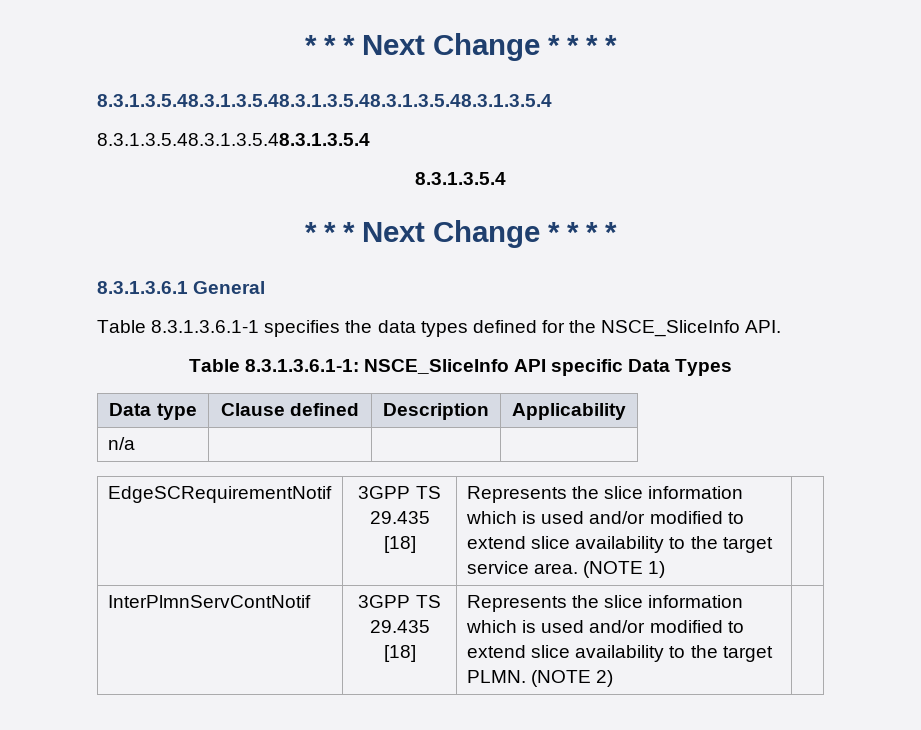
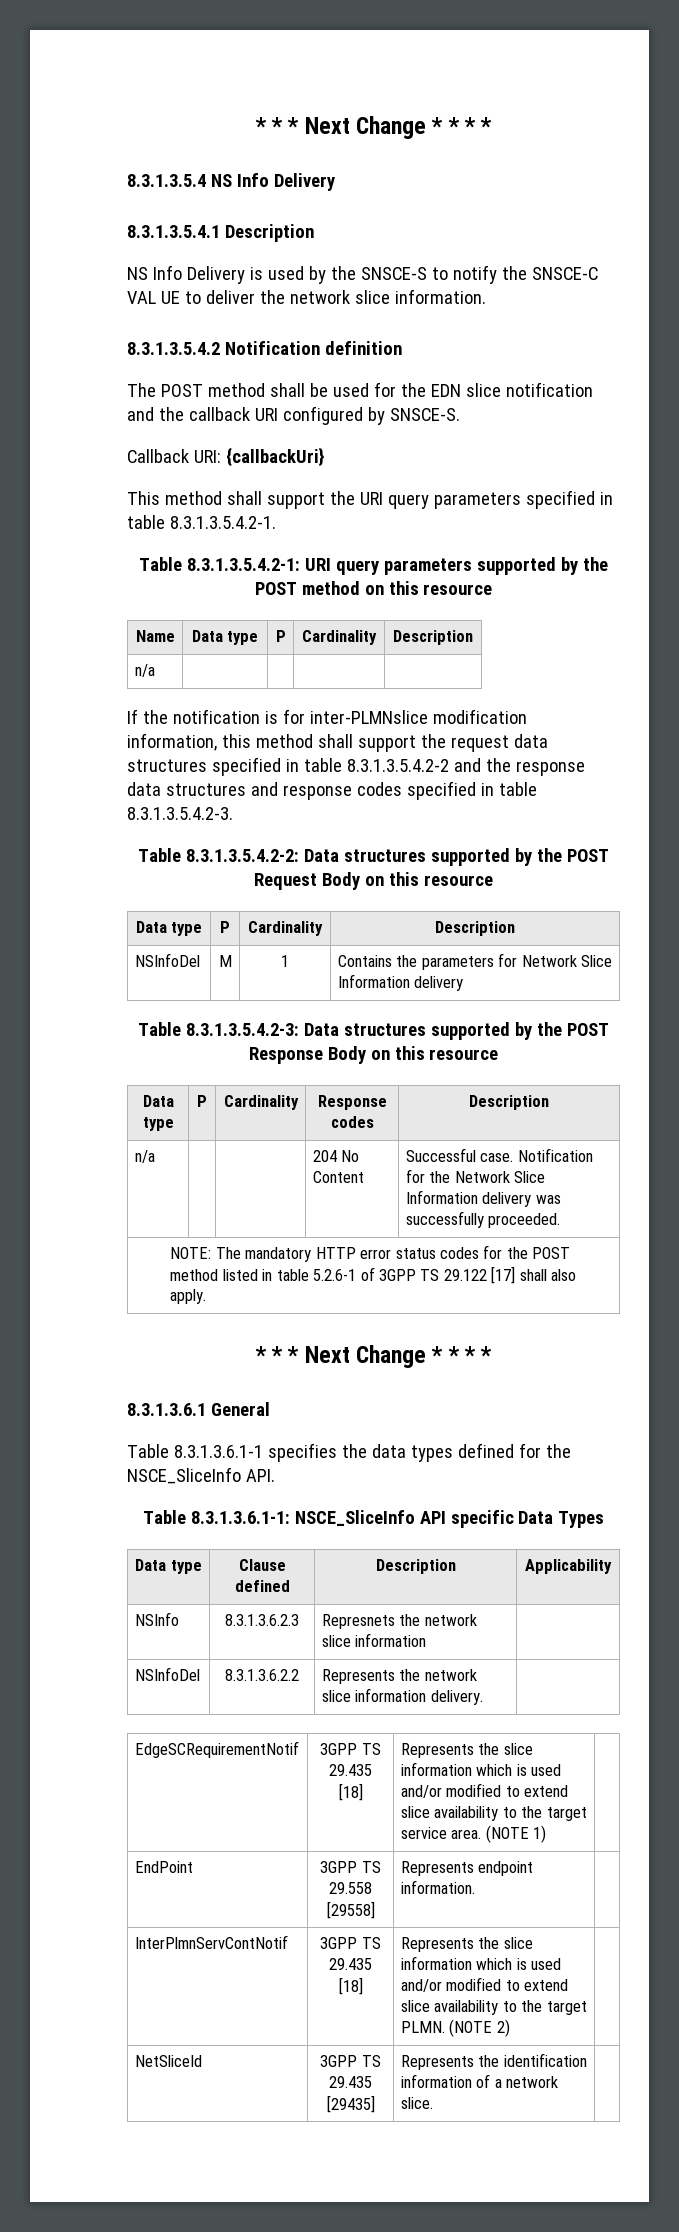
[305,33,617,61] [97,94,552,107] [97,133,370,146] [415,172,506,185] * * * Next Change * * * * // 8.3.1.3.5.48.3.1.3.5.48.3.1.3.5.48.3.1.3.5.48.3.1.3.5.4 // 8.3.1.3.5.48.3.1.3.5.48.3.1.3.5.4 // 8.3.1.3.5.4 -> [254,116,493,139] [127,173,335,191] [127,224,314,242] [127,265,598,284] [127,289,486,304] [127,341,402,355] [127,382,593,397] [127,406,460,425] [127,447,324,466] [127,490,613,509] [127,515,276,529] [139,557,608,575] [254,581,493,595] [135,630,175,642] [191,630,259,645] [275,630,286,642] [302,630,377,645] [393,630,473,645] [134,664,155,677] [127,709,527,724] [127,733,548,752] [127,757,585,776] [127,781,537,800] [127,807,233,820] [138,848,609,866] [254,872,493,890] [135,921,203,936] [220,921,230,933] [248,921,323,936] [435,921,515,936] [134,953,200,967] [218,955,232,967] [281,955,289,967] [337,953,613,970] [337,974,464,991] [138,1022,609,1040] [248,1046,499,1064] [142,1095,174,1107] [142,1117,174,1131] [197,1095,207,1107] [223,1095,299,1110] [317,1095,387,1110] [330,1116,374,1128] [469,1095,549,1110] [134,1150,155,1163] [312,1150,360,1162] [312,1171,364,1183] [405,1148,593,1162] [405,1169,546,1183] [405,1190,561,1207] [405,1211,561,1228] [170,1245,571,1262] [170,1266,577,1284] [170,1289,207,1304] * * * Next Change * * * * // 8.3.1.3.5.4 NS Info Delivery // 8.3.1.3.5.4.1 Description // NS Info Delivery is used by the SNSCE-S to notify the SNSCE-C VAL UE to deliver the network slice information. // 8.3.1.3.5.4.2 Notification definition // The POST method shall be used for the EDN slice notification and the callback URI configured by SNSCE-S. // Callback URI: {callbackUri} // This method shall support the URI query parameters specified in table 8.3.1.3.5.4.2-1. // Table 8.3.1.3.5.4.2-1: URI query parameters supported by the POST method on this resource // Name | Data type | P | Cardinality | Description // n/a | | | | // If the notification is for inter-PLMNslice modification information, this method shall support the request data structures specified in table 8.3.1.3.5.4.2-2 and the response data structures and response codes specified in table 8.3.1.3.5.4.2-3. // Table 8.3.1.3.5.4.2-2: Data structures supported by the POST Request Body on this resource // Data type | P | Cardinality | Description // NSInfoDel | M | 1 | Contains the parameters for Network Slice Information delivery // Table 8.3.1.3.5.4.2-3: Data structures supported by the POST Response Body on this resource // Data type | P | Cardinality | Response codes | Description // n/a | | | 204 No Content | Successful case. Notification for the Network Slice Information delivery was successfully proceeded. // NOTE: The mandatory HTTP error status codes for the POST method listed in table 5.2.6-1 of 3GPP TS 29.122 [17] shall also apply.
[107,437,135,450] n/a | | -> [134,1612,179,1626] [225,1614,299,1626] [321,1614,477,1629] [321,1633,427,1647] [134,1667,200,1681] [225,1669,299,1681] [321,1669,477,1684] [321,1688,483,1705] NSInfo | 8.3.1.3.6.2.3 | Represnets the network slice information | // NSInfoDel | 8.3.1.3.6.2.2 | Represents the network slice information delivery.
(666, 569) none -> [134,1861,193,1873] [320,1861,381,1873] [329,1882,372,1894] [326,1901,375,1919] [400,1861,534,1876] [400,1880,475,1894] // EndPoint | 3GPP TS 29.558 [29558] | Represents endpoint information. |
(614, 678) none -> [134,2055,202,2067] [320,2055,381,2067] [329,2076,372,2088] [326,2095,375,2113] [400,2053,587,2070] [400,2074,559,2088] [400,2097,433,2109] // NetSliceId | 3GPP TS 29.435 [29435] | Represents the identification information of a network slice. |

